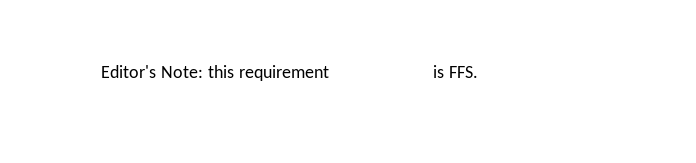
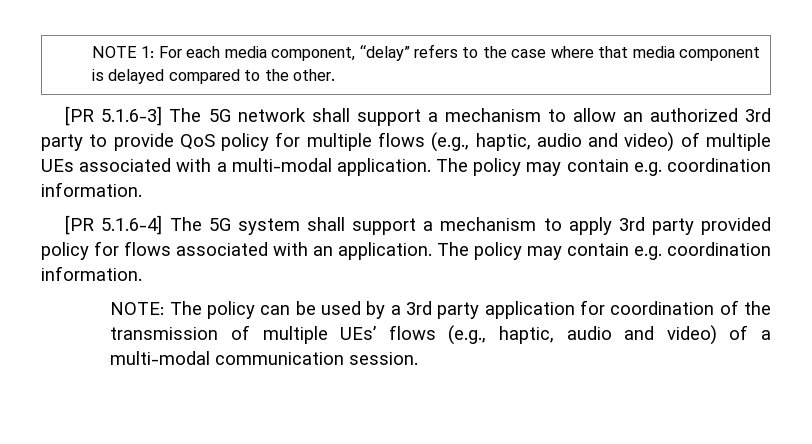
[101,65,479,81] Editor's Note: this requirement is FFS. -> [91,44,761,61] [91,69,336,84] [65,106,771,126] [41,132,772,152] [41,158,771,176] [41,182,142,197] [65,215,771,235] [41,241,771,260] [41,266,142,281] [110,300,771,319] [110,325,771,345] [110,351,419,365] NOTE 1: For each media component, “delay” refers to the case where that media component is delayed compared to the other. // [PR 5.1.6-3] The 5G network shall support a mechanism to allow an authorized 3rd party to provide QoS policy for multiple flows (e.g., haptic, audio and video) of multiple UEs associated with a multi-modal application. The policy may contain e.g. coordination information. // [PR 5.1.6-4] The 5G system shall support a mechanism to apply 3rd party provided policy for flows associated with an application. The policy may contain e.g. coordination information. // NOTE: The policy can be used by a 3rd party application for coordination of the transmission of multiple UEs’ flows (e.g., haptic, audio and video) of a multi-modal communication session.

